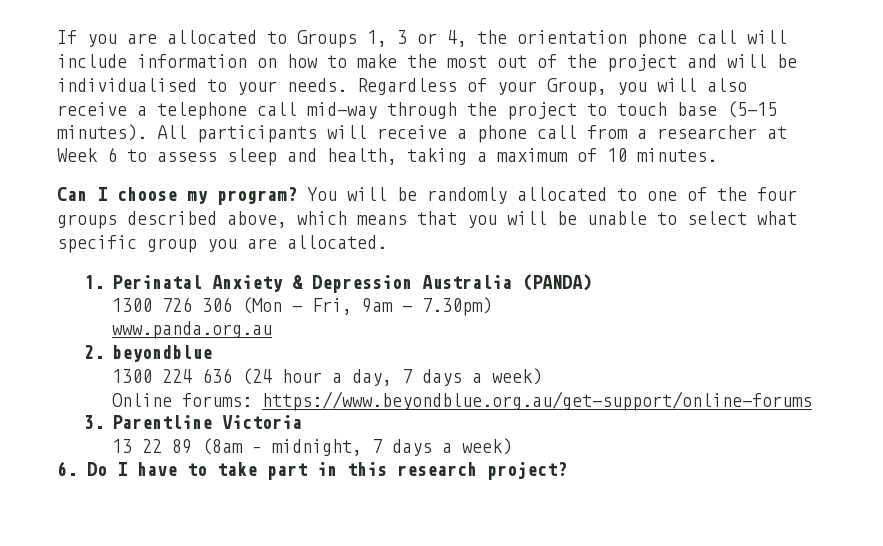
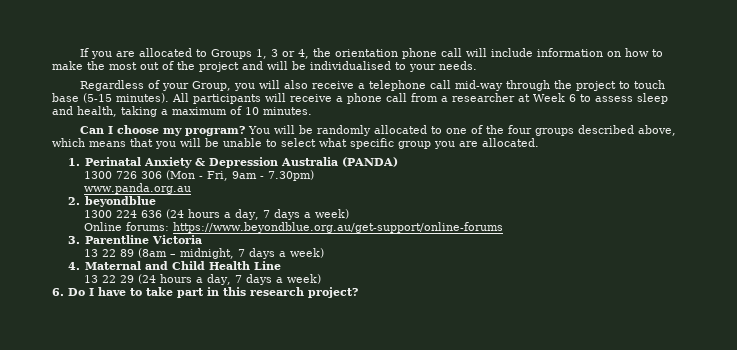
(347, 85) none -> (477, 65) //
[281,369,322,383] hour -> [187,209,220,218] hours
(512, 446) none -> [67,261,282,270] [83,274,321,285] // 4. Maternal and Child Health Line // 13 22 29 (24 hours a day, 7 days a week)

